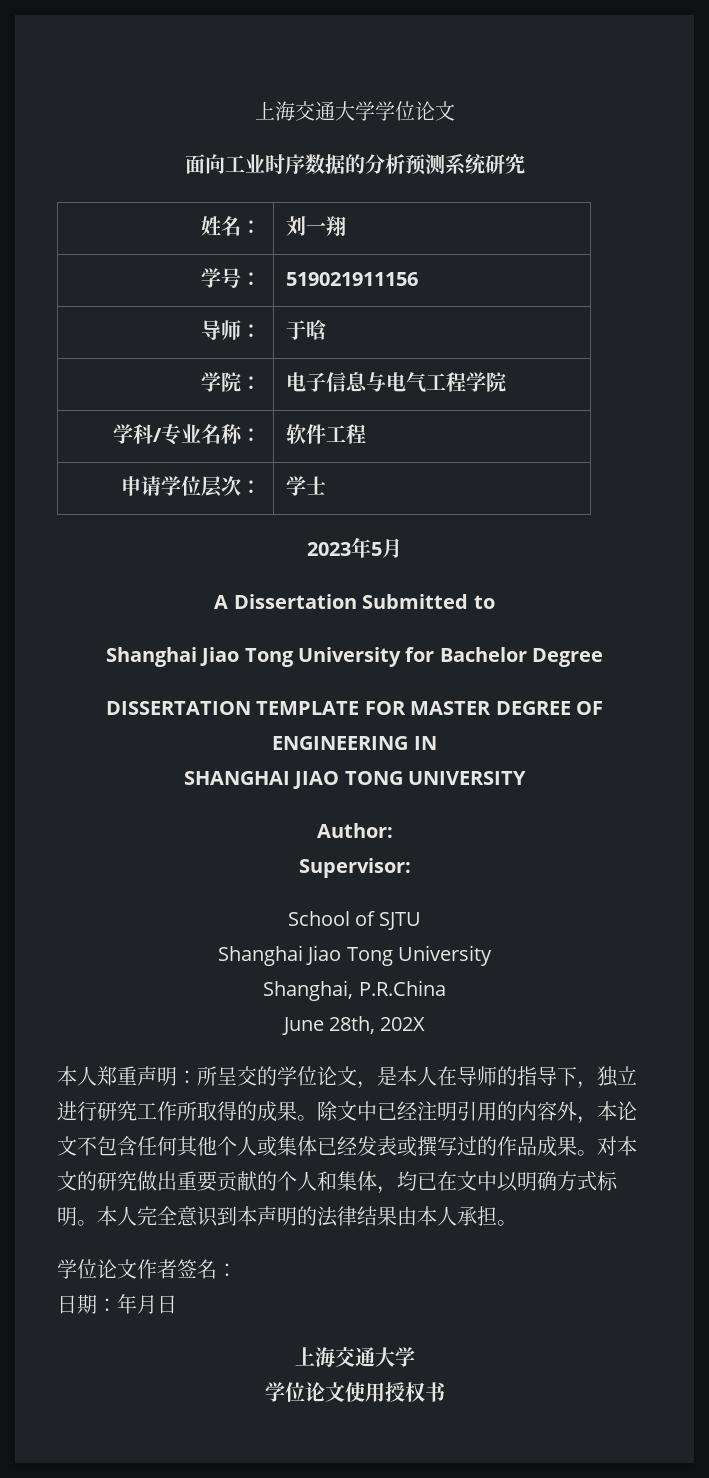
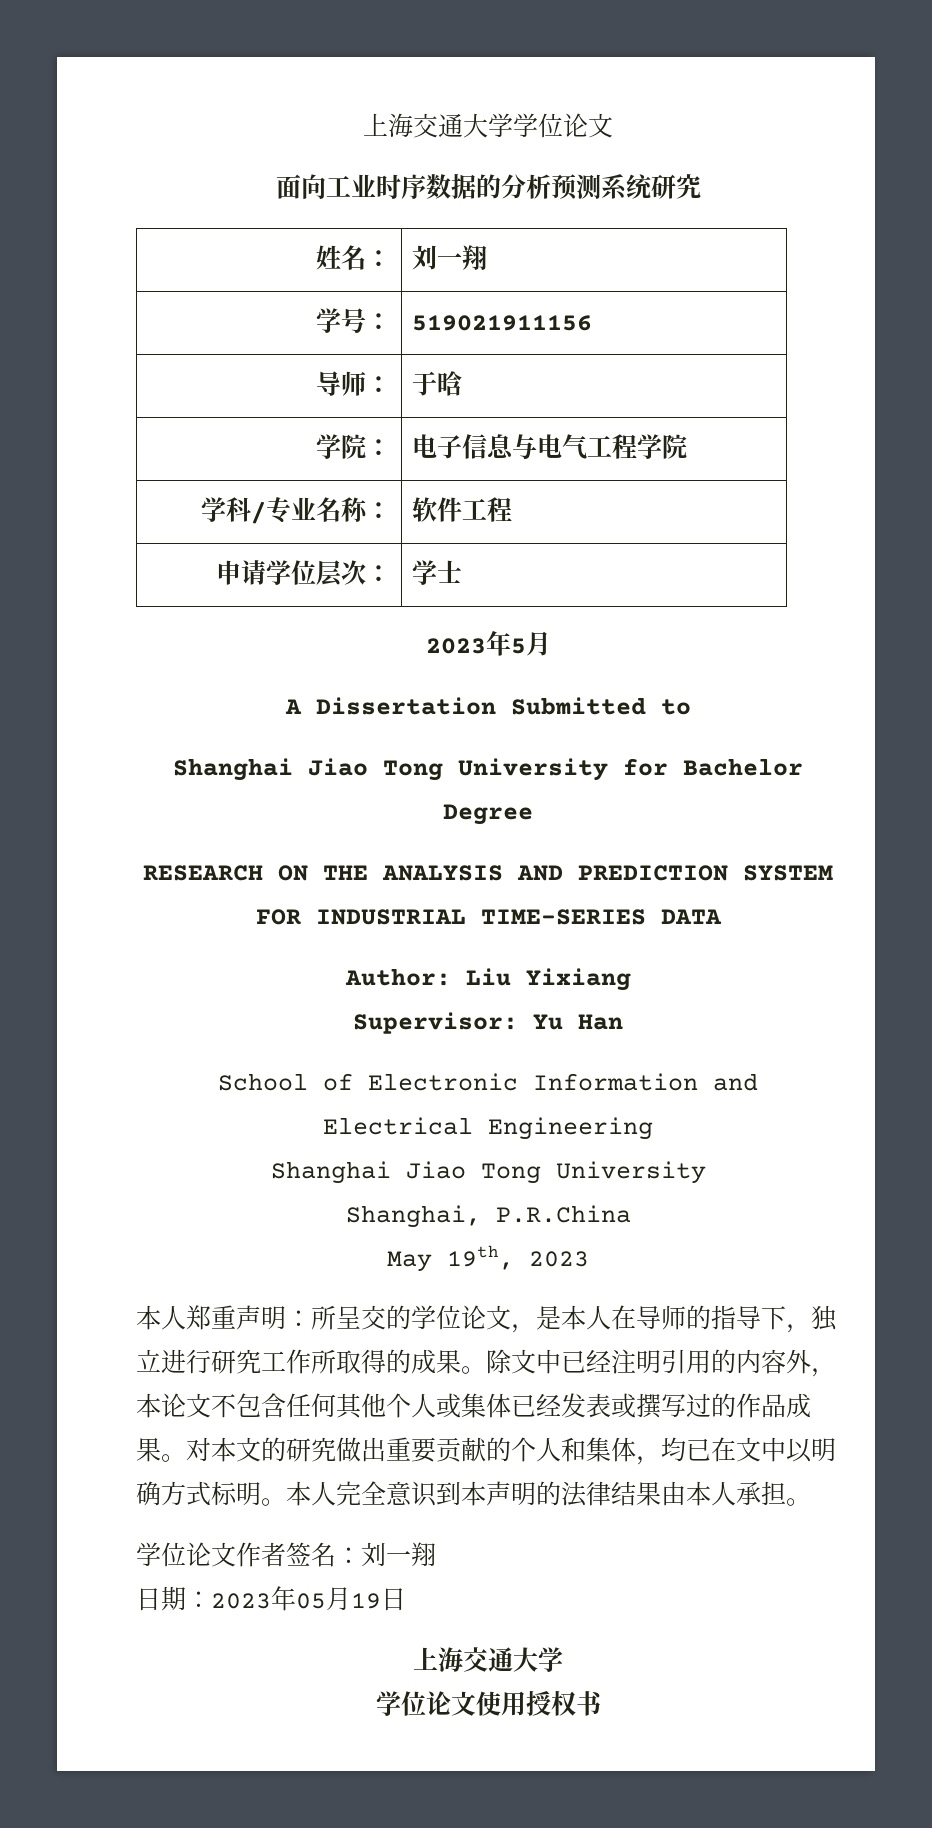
[106,701,603,715] [272,736,437,750] [183,771,527,789] DISSERTATION TEMPLATE FOR MASTER DEGREE OF ENGINEERING IN // SHANGHAI JIAO TONG UNIVERSITY -> [143,865,833,881] [255,909,722,925] RESEARCH ON THE ANALYSIS AND PREDICTION SYSTEM FOR INDUSTRIAL TIME-SERIES DATA
(393, 830) none -> [465,968,631,991] Liu Yixiang
(411, 868) none -> [533,1014,623,1030] Yu Han
[379,912,422,930] SJTU -> [368,1073,758,1091] [323,1117,653,1140] Electronic Information and Electrical Engineering
[281,1016,426,1035] June 28th, 202X -> [387,1245,589,1272] May 19th, 2023
(237, 1270) none -> [361,1542,436,1567] 刘一翔
[117,1294,157,1314] 年月 -> [211,1586,381,1611] 2023年05月19

